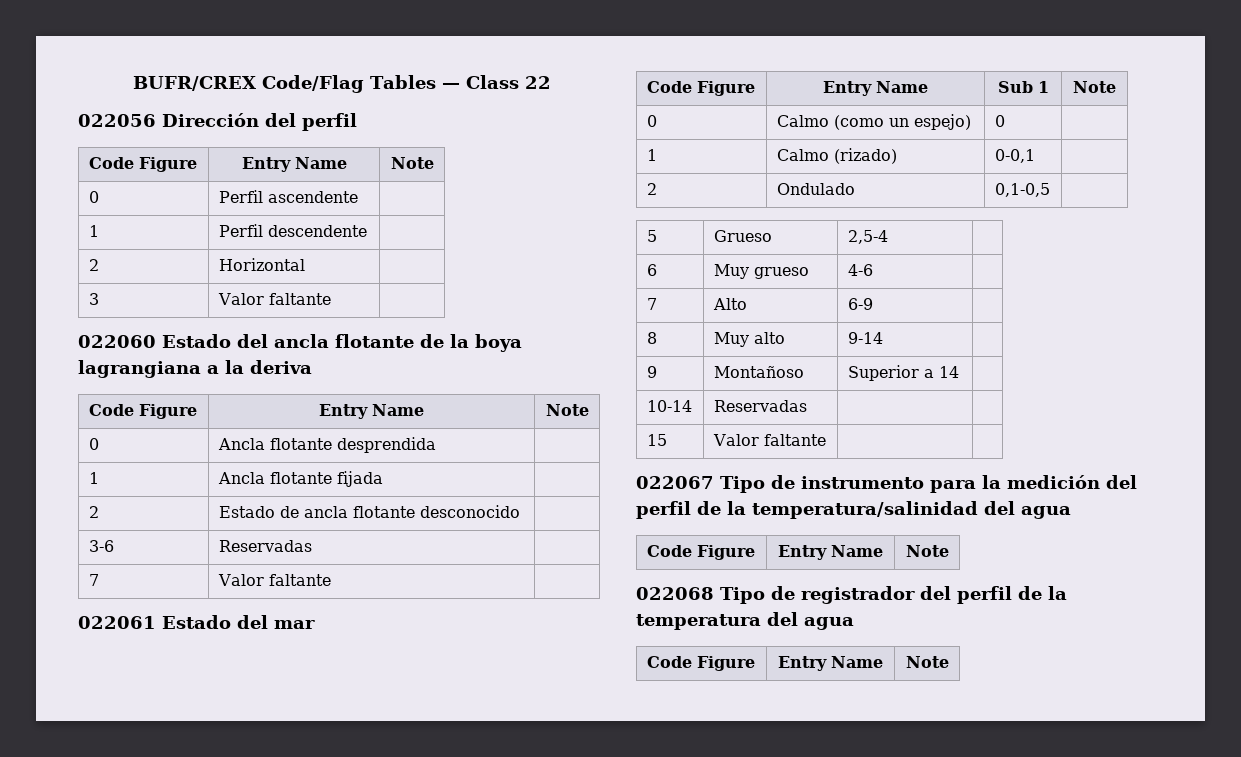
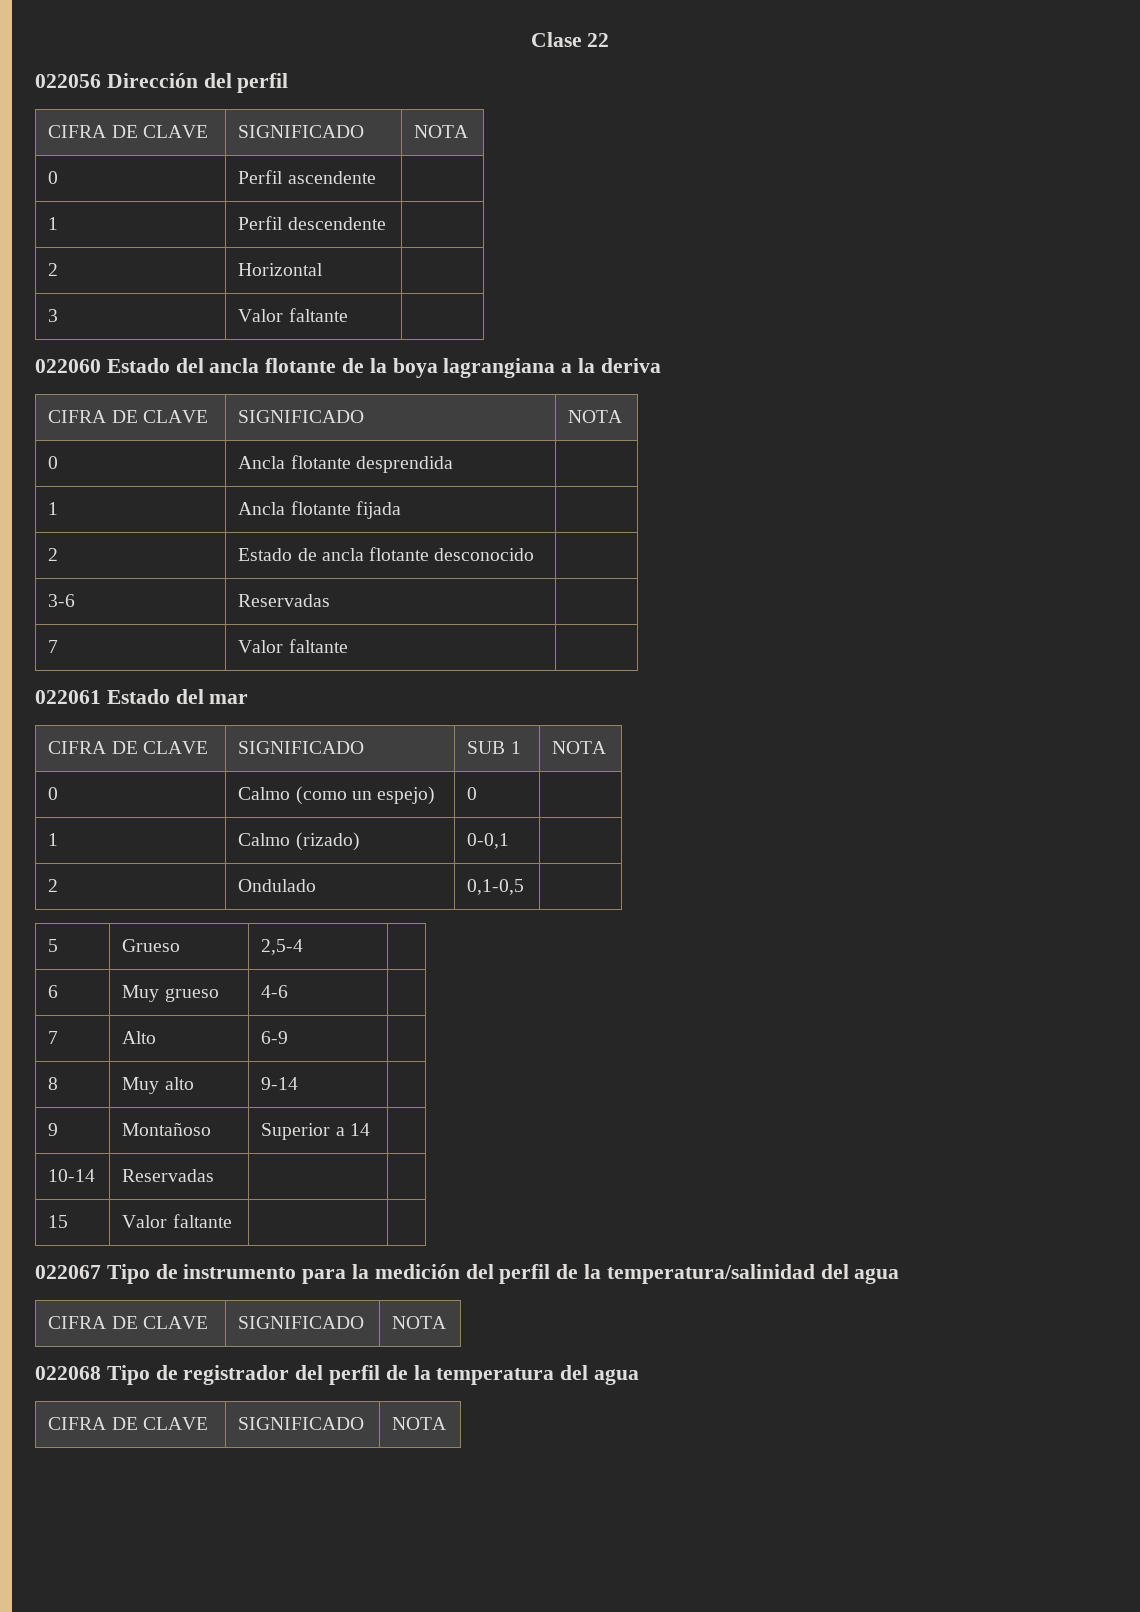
[132,75,519,93] BUFR/CREX Code/Flag Tables — Class -> [530,32,582,47] Clase
[88,157,197,172] [241,157,347,172] [390,157,434,169] Code Figure | Entry Name | Note -> [48,125,208,138] [238,125,365,138] [414,125,469,138] CIFRA DE CLAVE | SIGNIFICADO | NOTA
[88,404,197,419] [319,404,424,419] [545,404,589,416] Code Figure | Entry Name | Note -> [48,410,208,423] [238,410,365,423] [568,410,623,423] CIFRA DE CLAVE | SIGNIFICADO | NOTA
[646,81,755,96] [823,81,928,96] [997,81,1049,93] [1073,81,1116,93] Code Figure | Entry Name | Sub 1 | Note -> [48,741,208,754] [238,741,365,754] [467,741,521,754] [552,741,607,754] CIFRA DE CLAVE | SIGNIFICADO | SUB 1 | NOTA
[646,545,755,560] [778,545,883,560] [905,545,949,557] Code Figure | Entry Name | Note -> [48,1316,208,1329] [238,1316,365,1329] [392,1316,447,1329] CIFRA DE CLAVE | SIGNIFICADO | NOTA
[646,656,755,671] [778,656,883,671] [905,656,949,668] Code Figure | Entry Name | Note -> [48,1417,208,1430] [238,1417,365,1430] [392,1417,447,1430] CIFRA DE CLAVE | SIGNIFICADO | NOTA

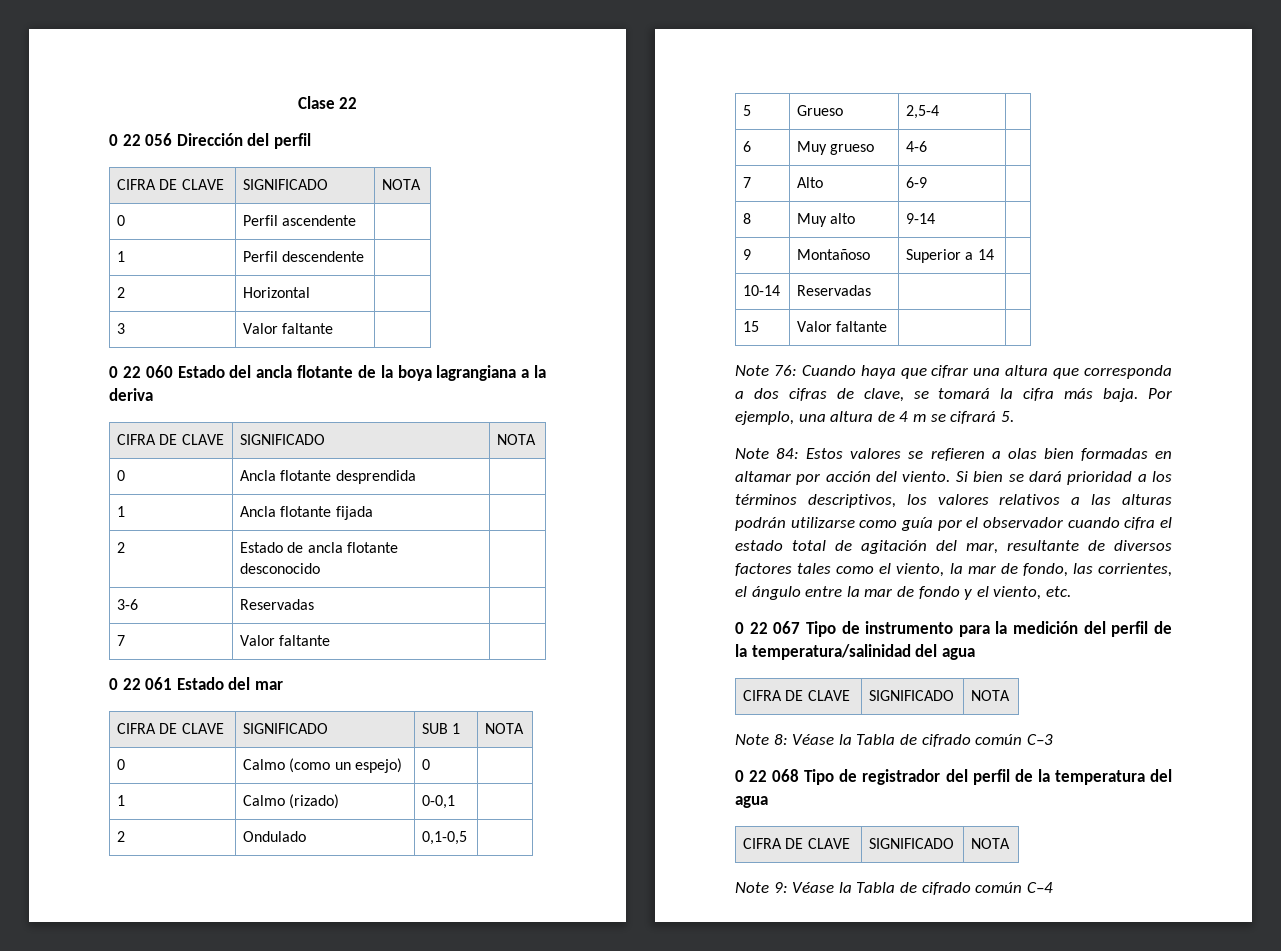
[35,74,101,88] 022056 -> [109,133,173,146] 0 22 056
[35,359,101,373] 022060 -> [109,365,173,378] 0 22 060
[35,690,101,704] 022061 -> [109,677,173,690] 0 22 061
[35,1265,101,1279] 022067 -> [735,365,1172,379] [735,388,1172,402] [735,411,1014,425] [735,448,1172,461] [735,471,1172,485] [735,494,1172,508] [735,517,1172,531] [735,540,1172,554] [735,563,1172,577] [735,586,1071,600] [735,621,801,634] Note 76: Cuando haya que cifrar una altura que corresponda a dos cifras de clave, se tomará la cifra más baja. Por ejemplo, una altura de 4 m se cifrará 5. // Note 84: Estos valores se refieren a olas bien formadas en altamar por acción del viento. Si bien se dará prioridad a los términos descriptivos, los valores relativos a las alturas podrán utilizarse como guía por el observador cuando cifra el estado total de agitación del mar, resultante de diversos factores tales como el viento, la mar de fondo, las corrientes, el ángulo entre la mar de fondo y el viento, etc. // 0 22 067
[35,1366,101,1380] 022068 -> [735,734,1053,747] [735,769,800,782] Note 8: Véase la Tabla de cifrado común C–3 // 0 22 068
(447, 1423) none -> [735,882,1053,895] // Note 9: Véase la Tabla de cifrado común C–4

